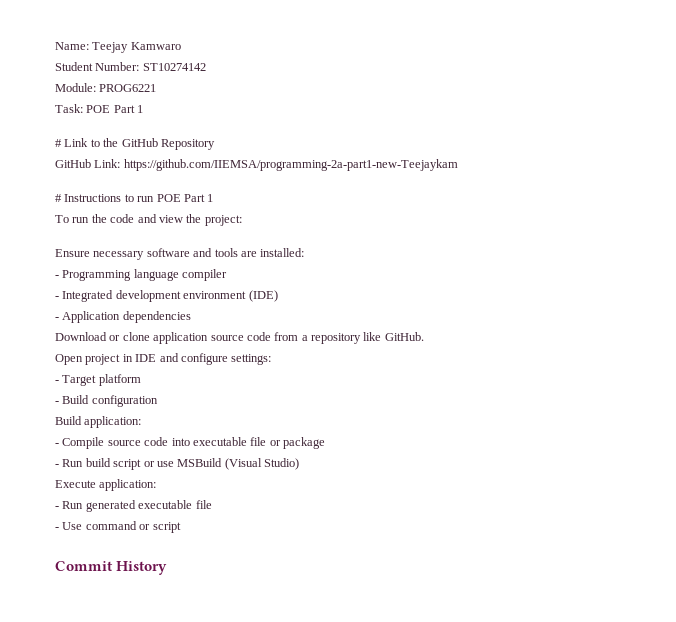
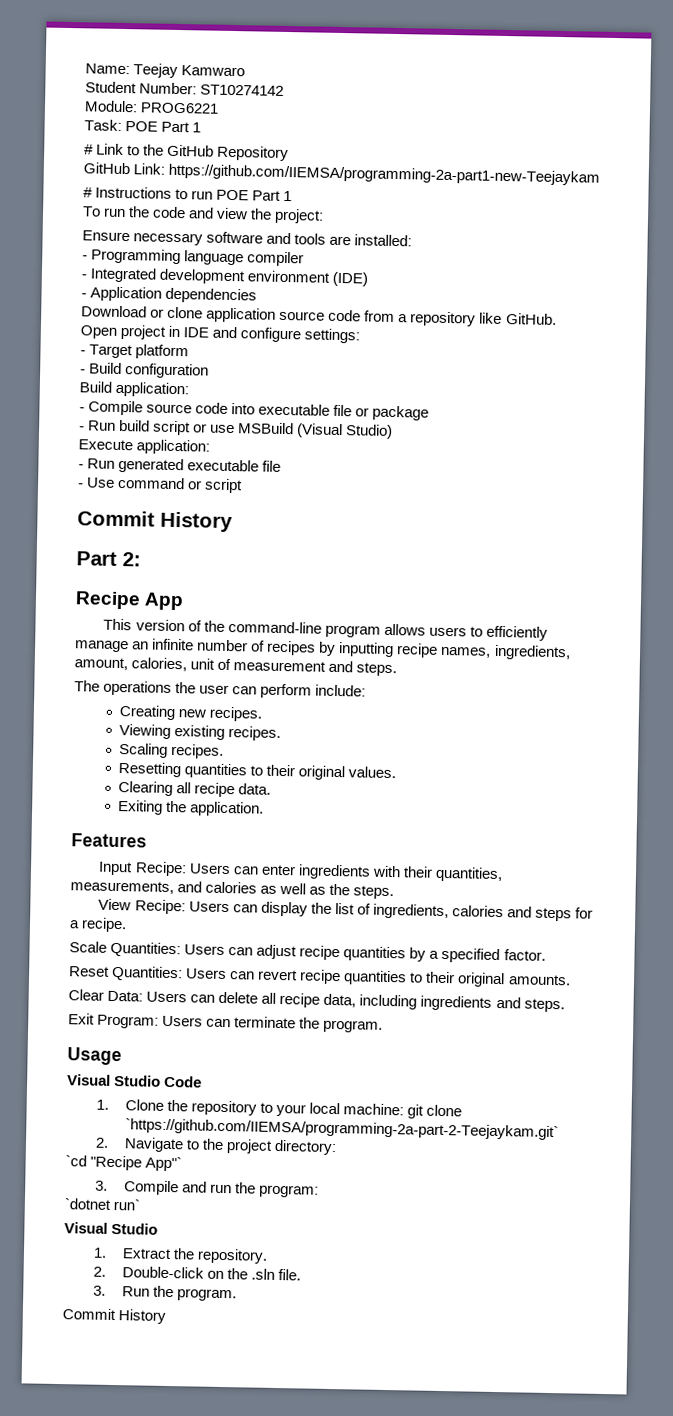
(168, 568) none -> [76,551,141,567] [75,591,185,611] [103,618,548,641] [74,638,571,661] [74,657,398,677] [74,680,367,699] [119,705,263,722] [119,724,282,741] [119,743,225,759] [118,762,397,781] [118,781,272,798] [118,800,265,817] [71,833,147,848] [98,861,503,883] [70,880,395,900] [98,898,594,922] [69,917,128,933] [69,941,546,964] [69,965,571,988] [68,989,565,1013] [68,1013,384,1033] [67,1047,122,1066] [67,1074,203,1088] [95,1099,463,1119] [125,1118,560,1141] [94,1137,338,1156] [65,1155,183,1172] [94,1180,320,1198] [64,1198,141,1211] [64,1222,159,1235] [92,1247,269,1264] [92,1266,302,1281] [92,1285,238,1302] [62,1308,167,1324] // Part 2: // Recipe App // This version of the command-line program allows users to efficiently manage an infinite number of recipes by inputting recipe names, ingredients, amount, calories, unit of measurement and steps. // The operations the user can perform include: // Creating new recipes. // Viewing existing recipes. // Scaling recipes. // Resetting quantities to their original values. // Clearing all recipe data. // Exiting the application. // Features // Input Recipe: Users can enter ingredients with their quantities, measurements, and calories as well as the steps. // View Recipe: Users can display the list of ingredients, calories and steps for a recipe. // Scale Quantities: Users can adjust recipe quantities by a specified factor. // Reset Quantities: Users can revert recipe quantities to their original amounts. // Clear Data: Users can delete all recipe data, including ingredients and steps. // Exit Program: Users can terminate the program. // Usage // Visual Studio Code // 1. Clone the repository to your local machine: git clone `https://github.com/IIEMSA/programming-2a-part-2-Teejaykam.git` // 2. Navigate to the project directory: // `cd "Recipe App"` // 3. Compile and run the program: // `dotnet run` // Visual Studio // 1. Extract the repository. // 2. Double-click on the .sln file. // 3. Run the program. // Commit History

